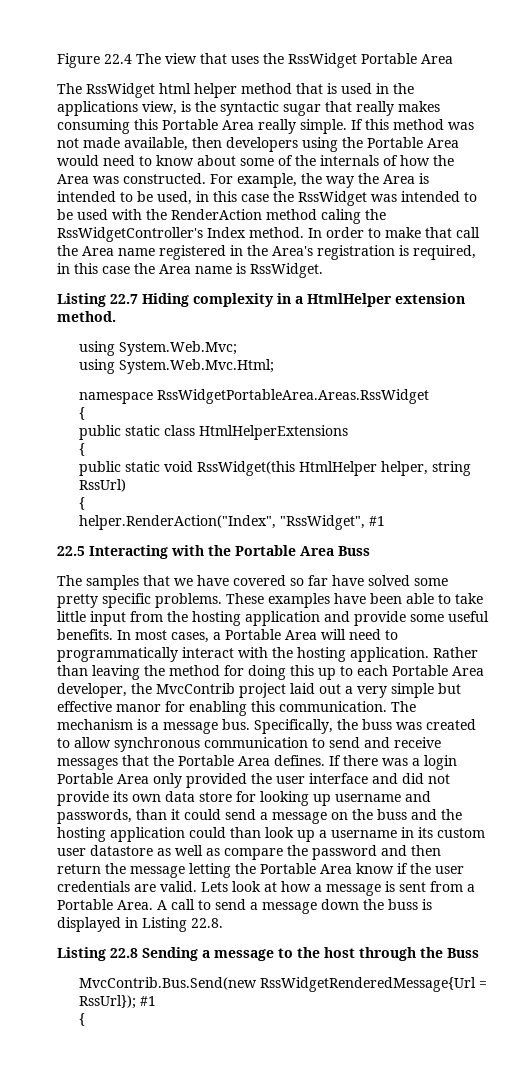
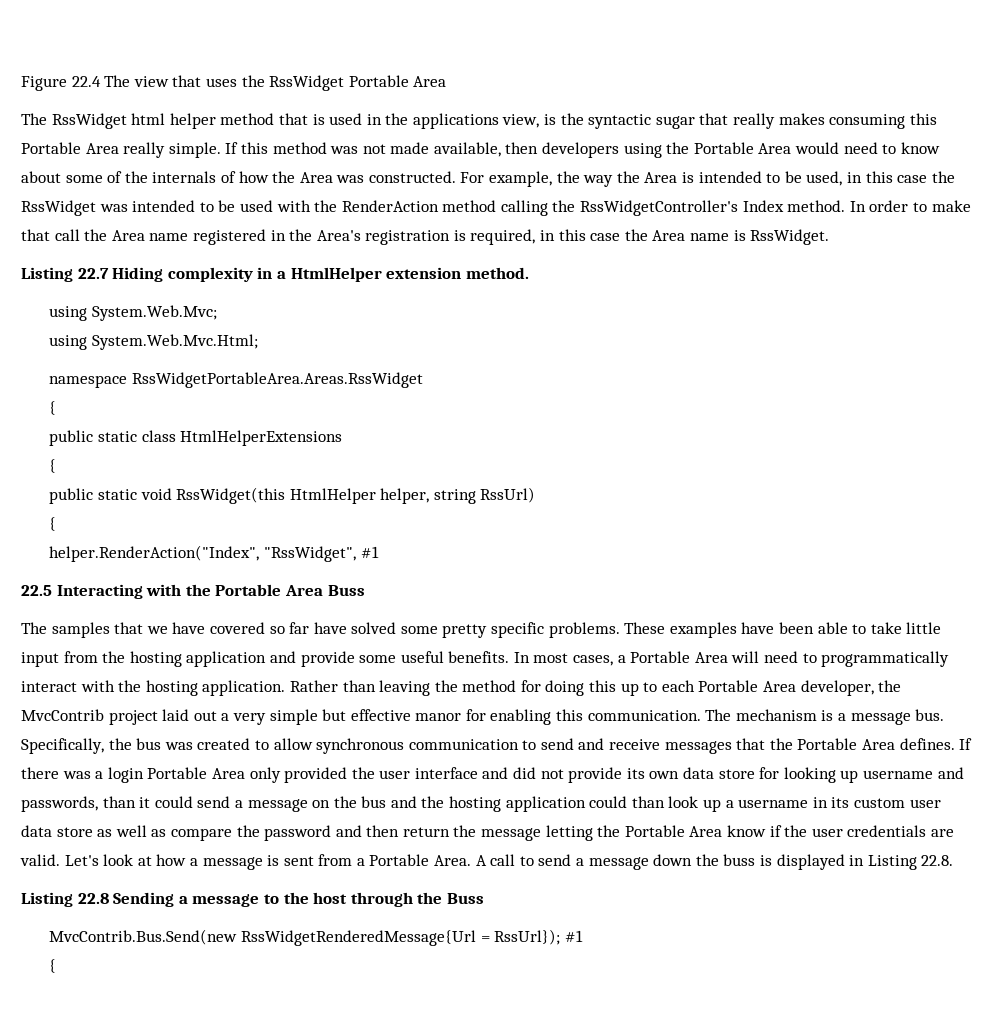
[321,209,361,224] caling -> [500,200,548,216] calling
[362,719,392,730] buss -> [136,738,162,750] bus
[377,809,407,820] buss -> [361,796,387,808] bus
[90,845,153,856] datastore -> [21,825,93,837] data store
[201,882,228,892] Lets -> [64,855,99,866] Let's

